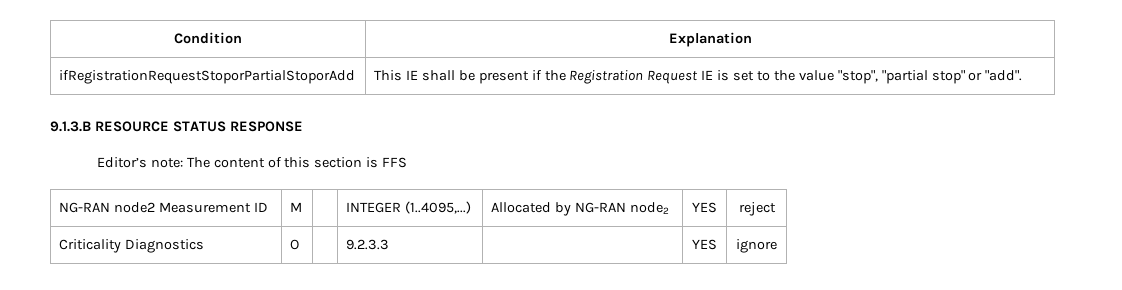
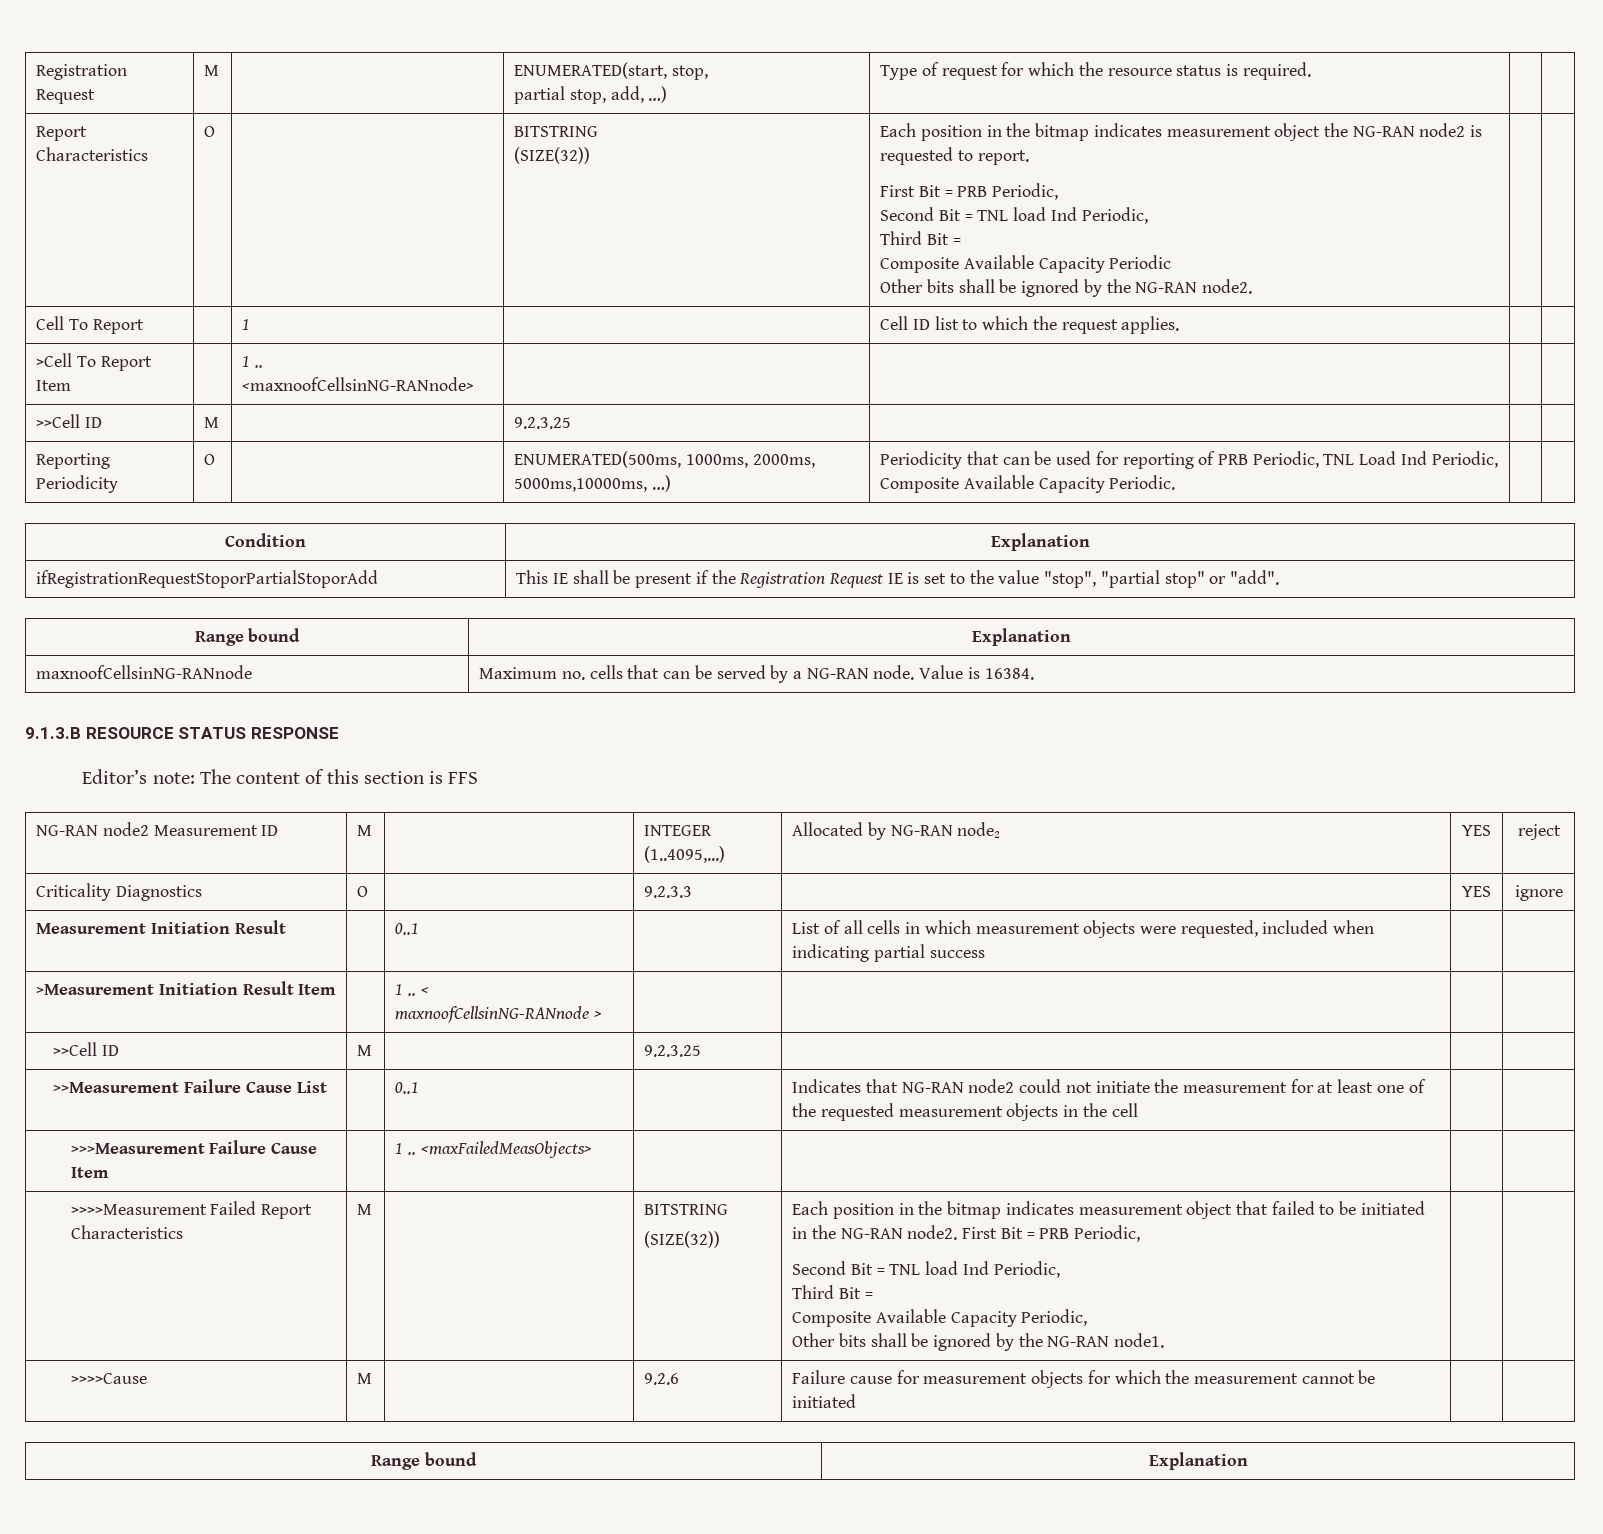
(174, 38) none -> [36,64,128,80] [36,89,96,104] [204,65,220,76] [514,62,708,80] [514,86,668,104] [880,62,1311,80] [36,126,88,141] [36,147,149,161] [204,126,216,137] [514,126,599,137] [514,147,591,164] [880,123,1483,141] [880,147,1029,165] [880,183,1059,200] [880,207,1148,224] [880,231,961,245] [880,255,1172,273] [880,279,1252,297] [36,316,144,334] [242,319,251,330] [880,316,1180,334] [36,353,152,371] [36,380,72,391] [242,356,263,368] [242,377,475,391] [36,414,102,428] [204,417,220,428] [514,417,572,429] [36,453,111,469] [36,475,119,493] [204,454,216,465] [514,451,815,468] [514,475,671,492] [880,451,1498,469] [880,475,1176,493] Registration Request | M | | ENUMERATED(start, stop, // partial stop, add, …) | Type of request for which the resource status is required. | | // Report Characteristics | O | | BITSTRING // (SIZE(32)) | Each position in the bitmap indicates measurement object the NG-RAN node2 is requested to report. // First Bit = PRB Periodic, // Second Bit = TNL load Ind Periodic, // Third Bit = // Composite Available Capacity Periodic // Other bits shall be ignored by the NG-RAN node2. | | // Cell To Report | | 1 | | Cell ID list to which the request applies. | | // >Cell To Report Item | | 1 .. <maxnoofCellsinNG-RANnode> | | | | // >>Cell ID | M | | 9.2.3.25 | | | // Reporting Periodicity | O | | ENUMERATED(500ms, 1000ms, 2000ms, 5000ms,10000ms, …) | Periodicity that can be used for reporting of PRB Periodic, TNL Load Ind Periodic, Composite Available Capacity Periodic. | | //
(1023, 75) none -> [194,628,301,646] [972,628,1071,646] [36,665,253,679] [479,665,1034,683] // Range bound | Explanation // maxnoofCellsinNG-RANnode | Maximum no. cells that can be served by a NG-RAN node. Value is 16384.
(777, 246) none -> [36,920,286,934] [395,923,420,935] [792,920,1375,938] [792,944,985,962] [36,981,337,995] [395,984,429,996] [395,1006,602,1023] [53,1042,120,1056] [357,1045,373,1056] [644,1045,702,1057] [53,1079,327,1093] [395,1082,420,1094] [792,1079,1426,1093] [792,1103,1138,1121] [70,1140,317,1154] [70,1167,109,1178] [395,1141,592,1158] [70,1201,312,1219] [70,1225,183,1239] [357,1204,373,1215] [644,1204,729,1215] [644,1231,721,1248] [792,1201,1425,1219] [792,1225,1140,1242] [792,1261,1060,1278] [792,1285,873,1299] [792,1309,1088,1327] [792,1333,1164,1351] [70,1373,147,1384] [357,1373,373,1384] [644,1373,680,1385] [792,1370,1376,1388] [792,1394,857,1408] [371,1452,477,1470] [1148,1452,1248,1470] // Measurement Initiation Result | | 0..1 | | List of all cells in which measurement objects were requested, included when indicating partial success | | // >Measurement Initiation Result Item | | 1 .. < maxnoofCellsinNG-RANnode > | | | | // >>Cell ID | M | | 9.2.3.25 | | | // >>Measurement Failure Cause List | | 0..1 | | Indicates that NG-RAN node2 could not initiate the measurement for at least one of the requested measurement objects in the cell | | // >>>Measurement Failure Cause Item | | 1 .. <maxFailedMeasObjects> | | | | // >>>>Measurement Failed Report Characteristics | M | | BITSTRING // (SIZE(32)) | Each position in the bitmap indicates measurement object that failed to be initiated in the NG-RAN node2. First Bit = PRB Periodic, // Second Bit = TNL load Ind Periodic, // Third Bit = // Composite Available Capacity Periodic, // Other bits shall be ignored by the NG-RAN node1. | | // >>>>Cause | M | | 9.2.6 | Failure cause for measurement objects for which the measurement cannot be initiated | | // Range bound | Explanation

